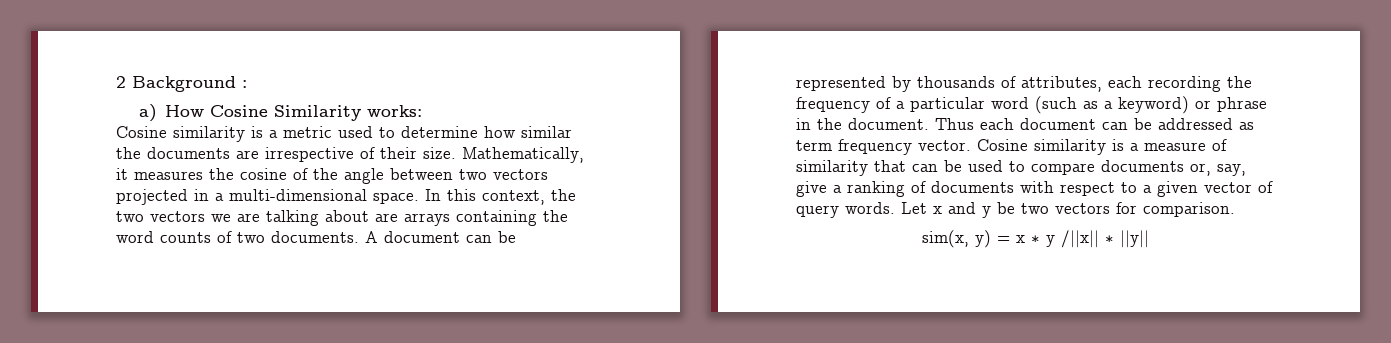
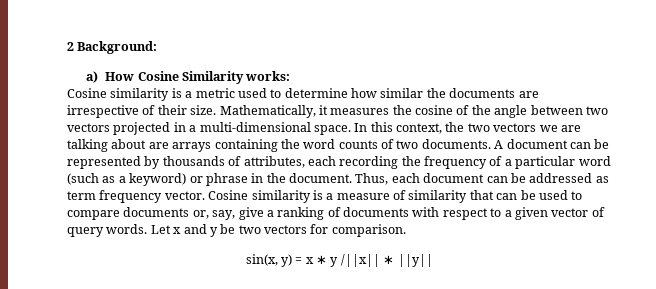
[132,76,247,92] Background : -> [77,41,158,54] Background:
[935,118,974,130] Thus -> [355,173,389,185] Thus,
[922,230,969,248] sim(x, -> [245,254,278,266] sin(x,

